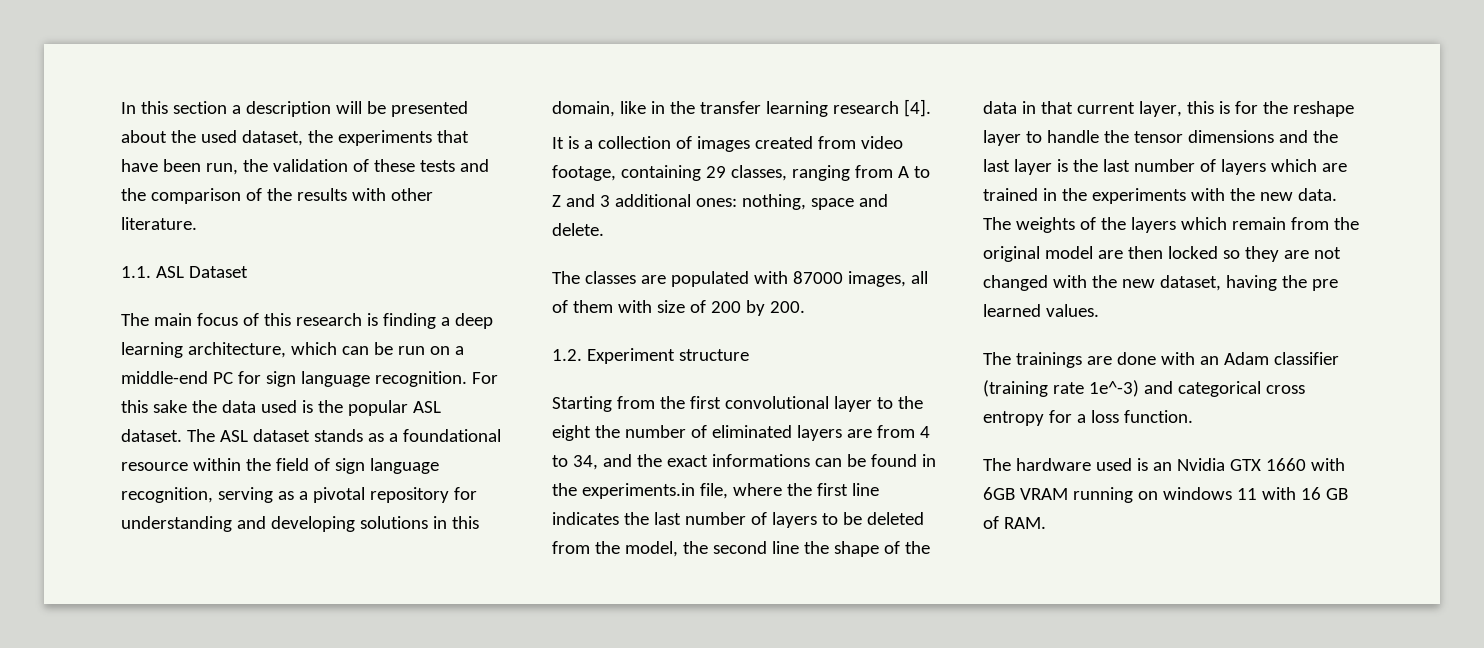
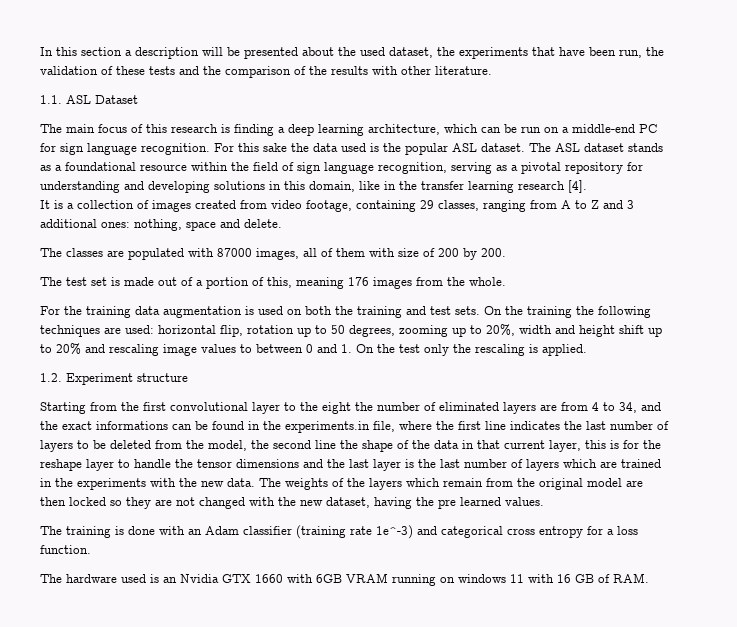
(805, 307) none -> [40,277,506,289] [40,306,651,318] [40,324,662,337] [40,343,587,356] // The test set is made out of a portion of this, meaning 176 images from the whole. // For the training data augmentation is used on both the training and test sets. On the training the following techniques are used: horizontal flip, rotation up to 50 degrees, zooming up to 20%, width and height shift up to 20% and rescaling image values to between 0 and 1. On the test only the rescaling is applied.
[1015,352,1112,368] trainings are -> [66,526,124,538] training is

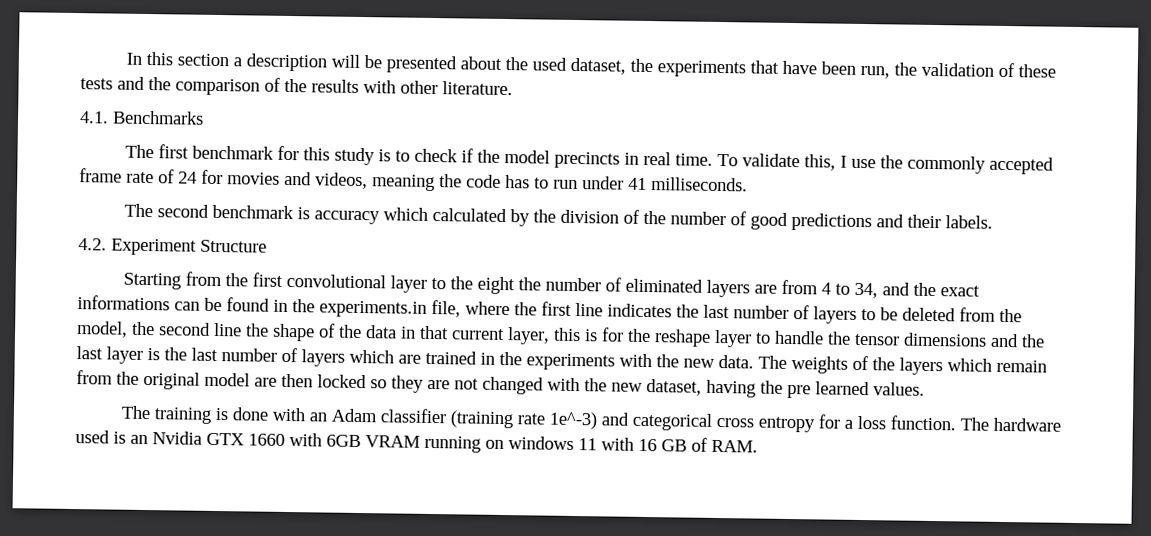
[40,95,138,104] [40,124,657,136] [40,143,663,155] [40,162,643,174] [40,180,587,193] [40,200,634,212] [40,219,282,231] [40,248,506,260] [40,277,506,289] [40,306,651,318] [40,324,662,337] [40,343,587,356] [40,373,188,385] 1.1. ASL Dataset // The main focus of this research is finding a deep learning architecture, which can be run on a middle-end PC for sign language recognition. For this sake the data used is the popular ASL dataset. The ASL dataset stands as a foundational resource within the field of sign language recognition, serving as a pivotal repository for understanding and developing solutions in this domain, like in the transfer learning research [4]. // It is a collection of images created from video footage, containing 29 classes, ranging from A to Z and 3 additional ones: nothing, space and delete. // The classes are populated with 87000 images, all of them with size of 200 by 200. // The test set is made out of a portion of this, meaning 176 images from the whole. // For the training data augmentation is used on both the training and test sets. On the training the following techniques are used: horizontal flip, rotation up to 50 degrees, zooming up to 20%, width and height shift up to 20% and rescaling image values to between 0 and 1. On the test only the rescaling is applied. // 1.2. Experiment structure -> [79,110,204,125] [124,144,1054,175] [79,168,748,192] [123,203,993,232] [78,238,267,256] 4.1. Benchmarks // The first benchmark for this study is to check if the model precincts in real time. To validate this, I use the commonly accepted frame rate of 24 for movies and videos, meaning the code has to run under 41 milliseconds. // The second benchmark is accuracy which calculated by the division of the number of good predictions and their labels. // 4.2. Experiment Structure
(91, 549) // -> (956, 423) none

